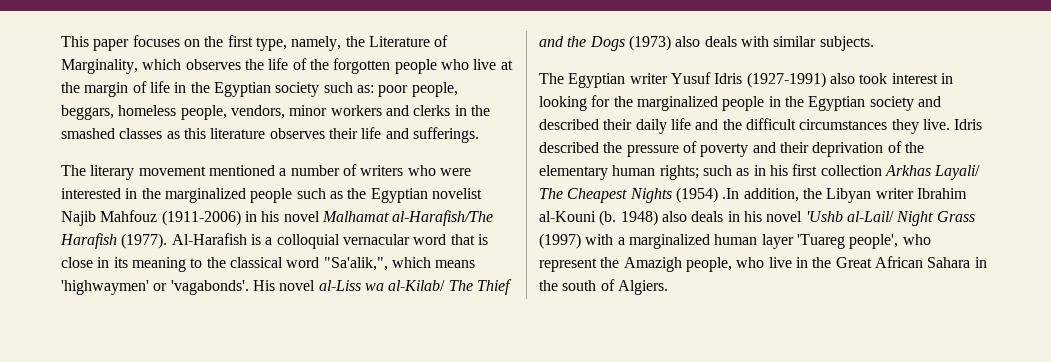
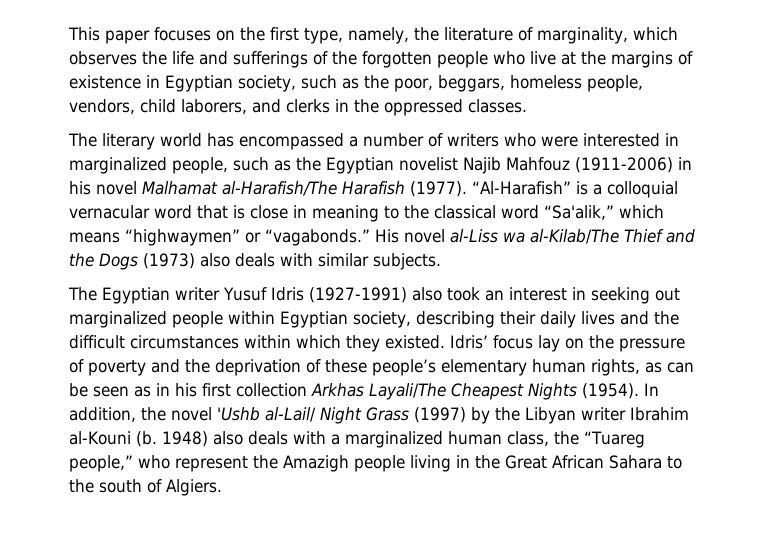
[368,35,449,47] [61,59,138,74] Literature of Marginality, -> [444,27,628,44] literature of marginality,
(289, 64) none -> [199,51,308,68] and sufferings
[84,81,458,97] margin of life in the Egyptian society such as: poor people, -> [611,51,693,68] [69,75,433,92] margins of existence in Egyptian society, such as the poor,
[289,105,382,116] minor workers -> [140,99,247,114] child laborers,
[61,127,479,143] smashed classes as this literature observes their life and sufferings. -> [384,99,527,116] oppressed classes.
[138,165,275,176] movement mentioned -> [160,133,344,150] world has encompassed
[141,188,293,203] the marginalized people -> [69,157,228,174] marginalized people,
[171,233,247,245] Al-Harafish -> [472,181,571,195] “Al-Harafish”
[113,257,128,268] its -> (307, 211) none
[323,257,388,271] "Sa'alik,", -> [544,205,614,220] “Sa'alik,”
[61,280,249,295] 'highwaymen' or 'vagabonds'. -> [125,229,370,246] “highwaymen” or “vagabonds.”
[388,280,473,291] al-Kilab/ The -> [529,229,619,244] al-Kilab/The
(888, 78) none -> [484,290,504,301] an
[539,95,941,111] [539,119,599,130] looking for the marginalized people in the Egyptian society and described -> [590,287,680,304] [69,311,495,328] seeking out marginalized people within Egyptian society, describing
[670,118,691,130] life -> [581,311,615,325] lives
[891,119,983,134] [539,142,599,153] they live. Idris described -> [244,335,584,352] within which they existed. Idris’ focus lay on
[779,142,809,153] their -> [185,359,210,373] the
[904,142,924,153] [539,165,732,180] the elementary human rights; such -> [325,359,694,376] [69,383,129,397] these people’s elementary human rights, as can be seen
[934,165,981,180] [539,187,799,203] Layali/ The Cheapest Nights (1954) .In addition, -> [369,383,659,400] [69,407,490,424] Layali/The Cheapest Nights (1954). In addition, the novel 'Ushb al-Lail/ Night Grass (1997) by
[727,211,975,226] [539,233,899,249] in his novel 'Ushb al-Lail/ Night Grass (1997) with a marginalized human layer 'Tuareg people', -> [292,431,645,448] [69,455,133,472] with a marginalized human class, the “Tuareg people,”
[685,257,792,272] people, who live -> [354,455,451,472] people living
[974,257,987,268] in -> [667,456,682,469] to

